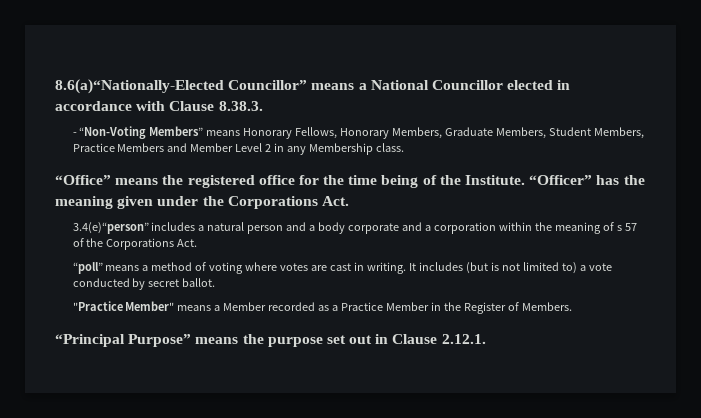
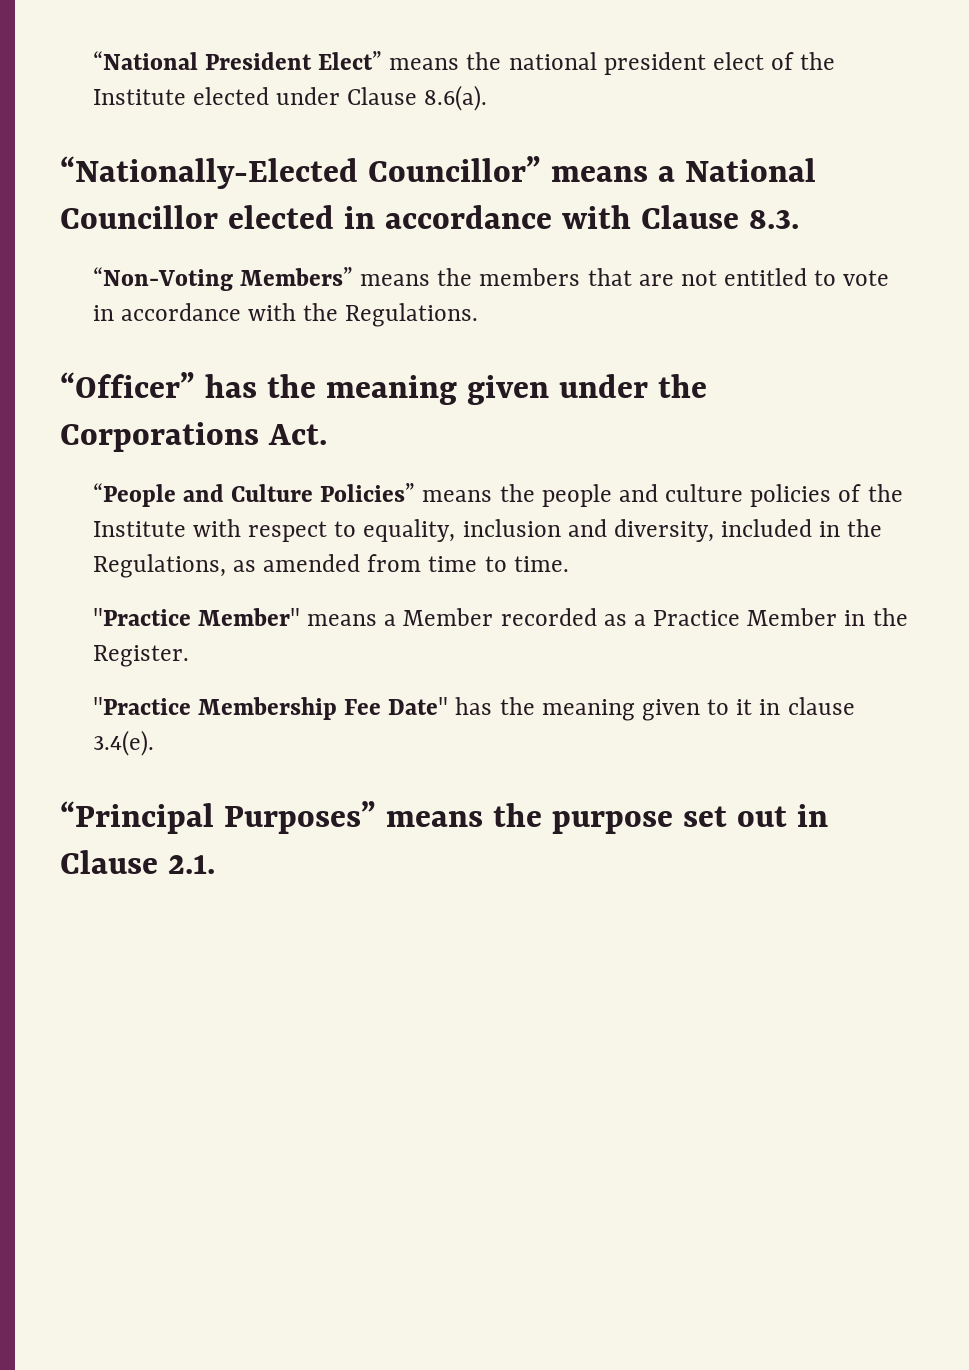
[55,79,224,94] 8.6(a)“Nationally-Elected -> [92,51,836,75] [92,85,488,111] [60,156,358,189] “National President Elect” means the national president elect of the Institute elected under Clause 8.6(a). // “Nationally-Elected
[218,101,263,111] [72,132,77,136] 8.38.3. // - -> [748,210,799,229] 8.3. //
[243,127,645,139] [72,143,405,155] [55,175,526,188] Honorary Fellows, Honorary Members, Graduate Members, Student Members, Practice Members and Member Level 2 in any Membership class. // “Office” means the registered office for the time being of the Institute. -> [437,268,890,286] [92,303,479,327] the members that are not entitled to vote in accordance with the Regulations. //
[72,222,637,234] [72,238,198,250] [72,262,612,274] [72,278,216,290] 3.4(e)“person” includes a natural person and a body corporate and a corporation within the meaning of s 57 of the Corporations Act. // “poll” means a method of voting where votes are cast in writing. It includes (but is not limited to) a vote conducted by secret ballot. -> [92,483,903,507] [92,519,883,542] [92,554,569,578] “People and Culture Policies” means the people and culture policies of the Institute with respect to equality, inclusion and diversity, included in the Regulations, as amended from time to time.
[464,302,573,314] Register of Members. -> [92,645,189,667] [92,697,855,721] [92,730,154,756] Register. // "Practice Membership Fee Date" has the meaning given to it in clause 3.4(e).
[128,334,192,347] Purpose” -> [223,801,376,834] Purposes”
[441,334,486,344] 2.12.1. -> [167,855,215,874] 2.1.

